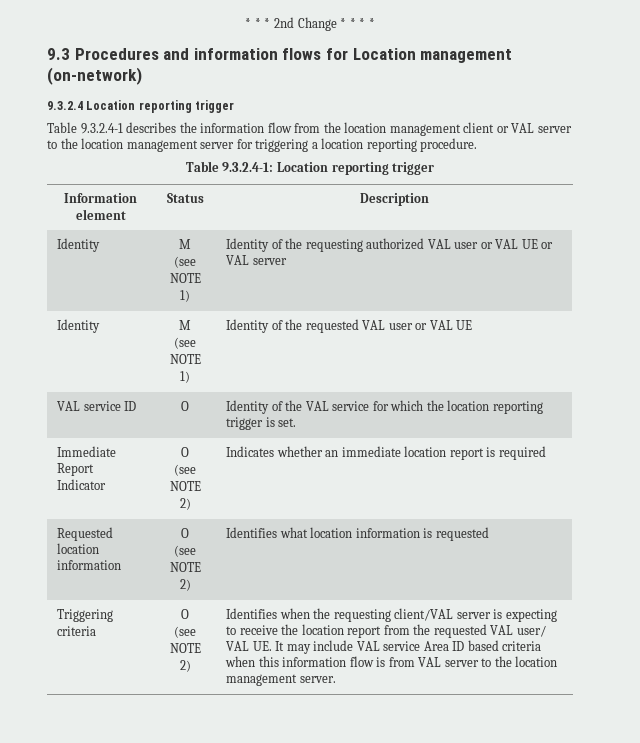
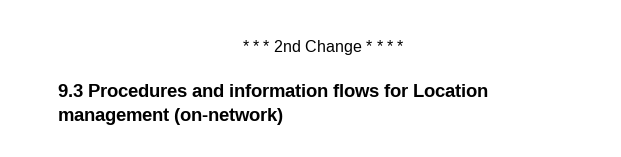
[47,100,235,113] [47,122,572,136] [47,138,478,152] [185,161,435,175] [64,193,137,203] [75,209,126,220] [166,193,204,203] [360,193,429,206] [56,238,100,252] [179,239,191,249] [174,256,196,268] [169,273,201,283] [180,290,190,302] [225,238,554,252] [225,255,287,265] [56,319,100,333] [179,320,191,330] [174,337,196,349] [169,354,201,364] [180,371,190,383] [225,319,473,333] [56,401,137,411] [181,401,189,411] [225,400,543,414] [225,417,297,430] [56,446,116,457] [56,463,94,476] [56,479,106,490] [181,447,189,457] [174,464,196,476] [169,481,201,491] [179,498,191,510] [225,446,546,460] [56,527,113,541] [56,543,99,554] [56,560,121,570] [181,528,189,538] [174,545,196,557] [169,562,201,572] [179,579,191,591] [225,527,489,541] [56,609,113,622] [56,626,96,636] [181,609,189,619] [174,626,196,638] [169,643,201,653] [179,660,191,672] [225,608,557,622] [225,624,546,638] [225,640,542,654] [224,656,558,667] [225,674,336,686] // 9.3.2.4 Location reporting trigger // Table 9.3.2.4-1 describes the information flow from the location management client or VAL server to the location management server for triggering a location reporting procedure. // Table 9.3.2.4-1: Location reporting trigger // Information element | Status | Description // Identity | M // (see NOTE 1) | Identity of the requesting authorized VAL user or VAL UE or VAL server // Identity | M // (see NOTE 1) | Identity of the requested VAL user or VAL UE // VAL service ID | O | Identity of the VAL service for which the location reporting trigger is set. // Immediate Report Indicator | O // (see NOTE 2) | Indicates whether an immediate location report is required // Requested location information | O // (see NOTE 2) | Identifies what location information is requested // Triggering criteria | O // (see NOTE 2) | Identifies when the requesting client/VAL server is expecting to receive the location report from the requested VAL user/ VAL UE. It may include VAL service Area ID based criteria when this information flow is from VAL server to the location management server. -> (283, 116) none

